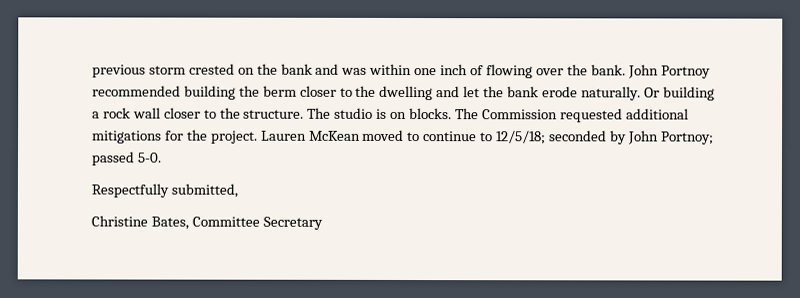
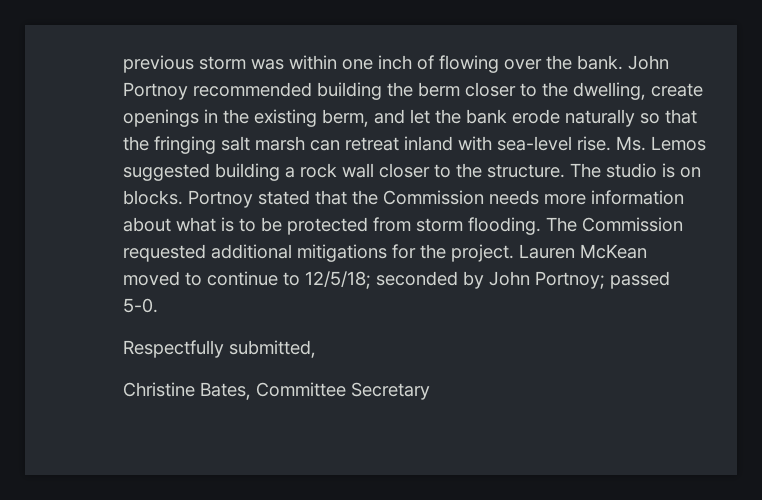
[188,63,340,75] crested on the bank and -> (246, 63) none
[379,85,434,101] dwelling -> [573,82,703,100] [123,109,369,127] dwelling, create openings in the existing berm,
[580,86,660,101] naturally. Or -> [565,109,697,127] [123,136,706,154] [123,163,210,181] naturally so that the fringing salt marsh can retreat inland with sea-level rise. Ms. Lemos suggested
(453, 114) none -> [188,190,684,208] [123,217,541,235] Portnoy stated that the Commission needs more information about what is to be protected from storm flooding.

